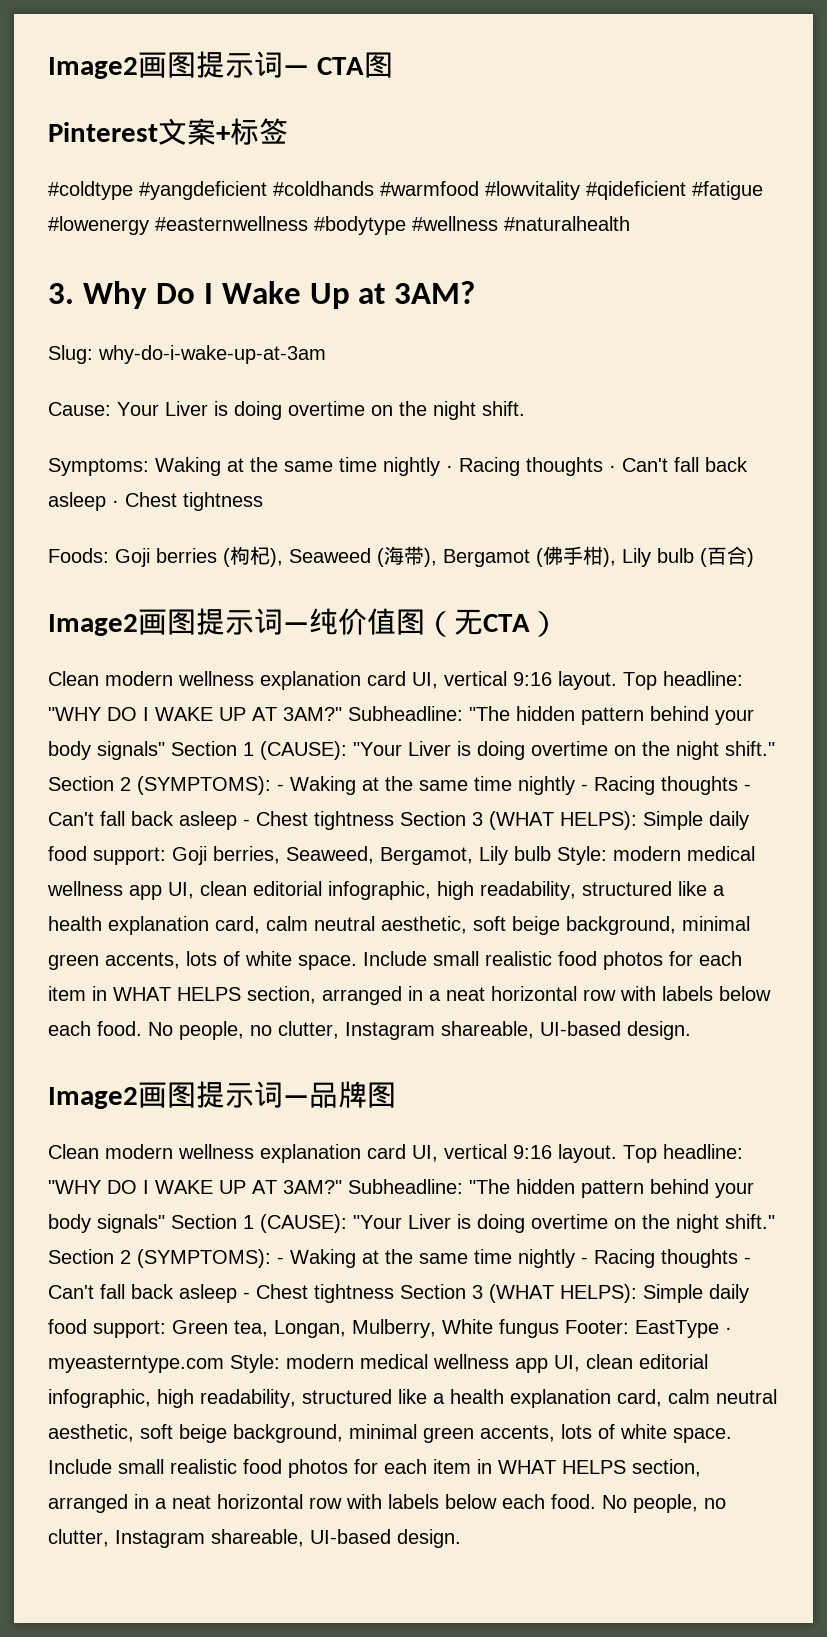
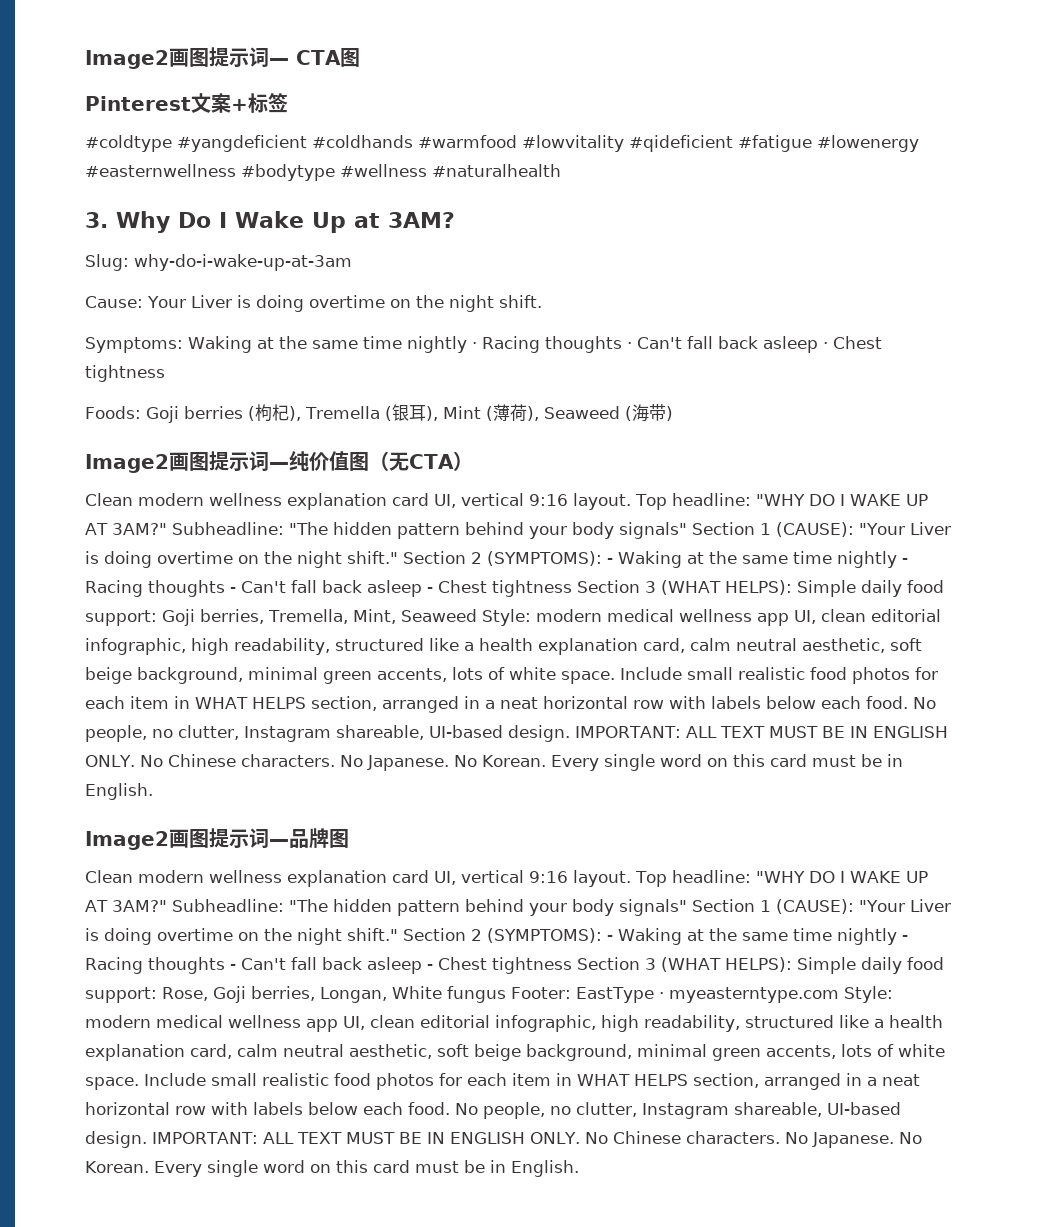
[289,546,747,567] Seaweed (海带), Bergamot (佛手柑), Lily bulb (百合 -> [305,404,666,422] Tremella (银耳), Mint (薄荷), Seaweed (海带
[286,846,551,865] Seaweed, Bergamot, Lily bulb -> [268,609,477,624] Tremella, Mint, Seaweed
(691, 1030) none -> [575,726,948,738] [85,754,903,771] [85,783,153,800] IMPORTANT: ALL TEXT MUST BE IN ENGLISH ONLY. No Chinese characters. No Japanese. No Korean. Every single word on this card must be in English.
[172,1319,436,1338] Green tea, Longan, Mulberry, -> [162,986,387,1003] Rose, Goji berries, Longan,
(461, 1538) none -> [152,1131,922,1148] [85,1160,579,1177] IMPORTANT: ALL TEXT MUST BE IN ENGLISH ONLY. No Chinese characters. No Japanese. No Korean. Every single word on this card must be in English.

